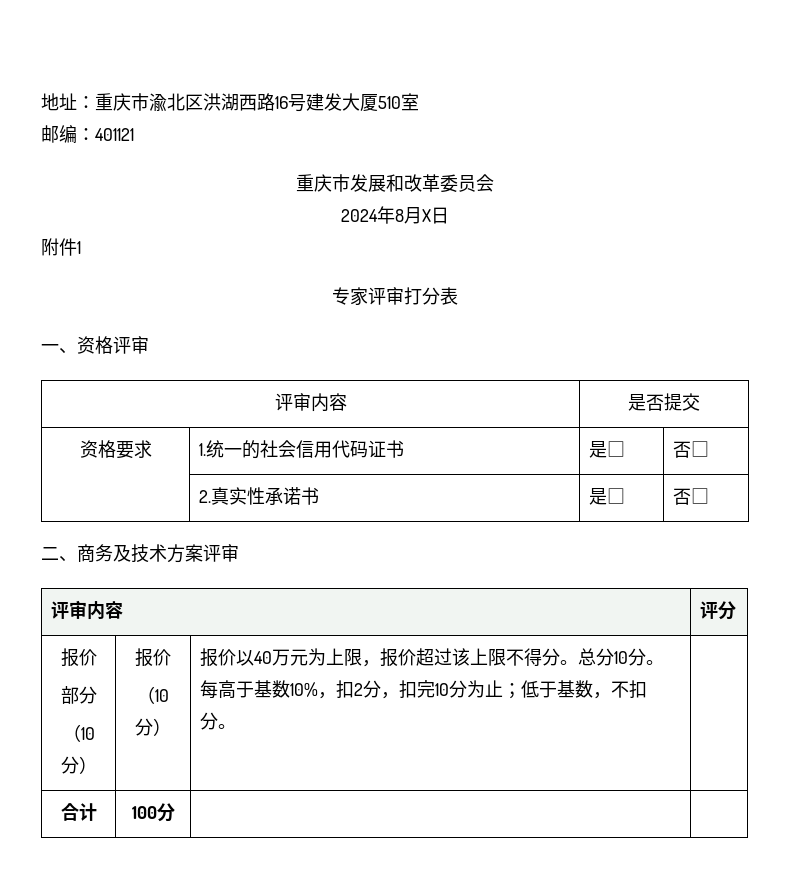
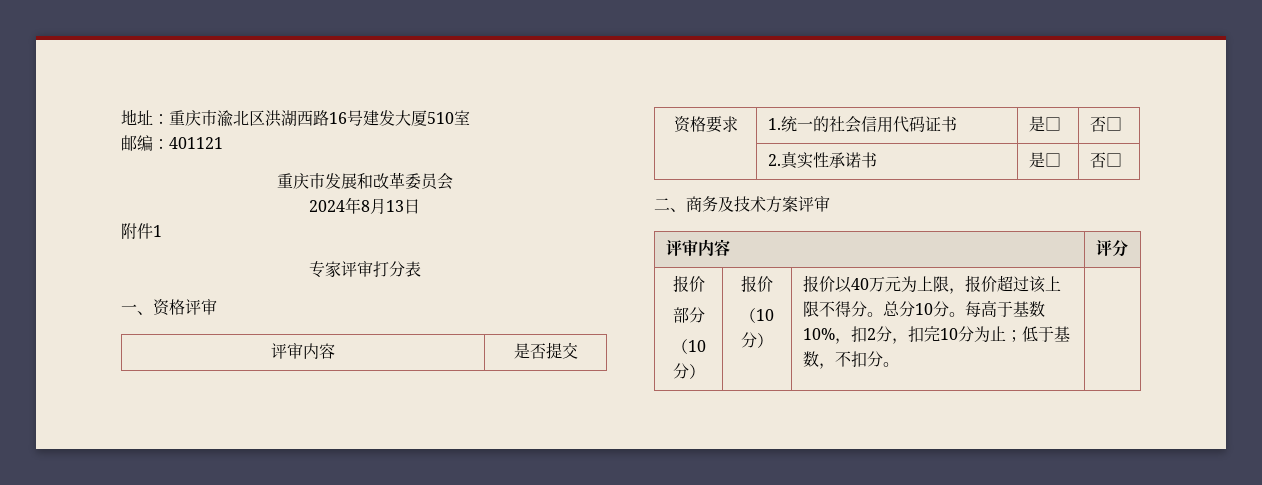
[422,209,431,222] X -> [386,200,404,212] 13
[60,803,97,821] [131,803,175,822] // 合计 | 100分 | | -> (899, 364) none

